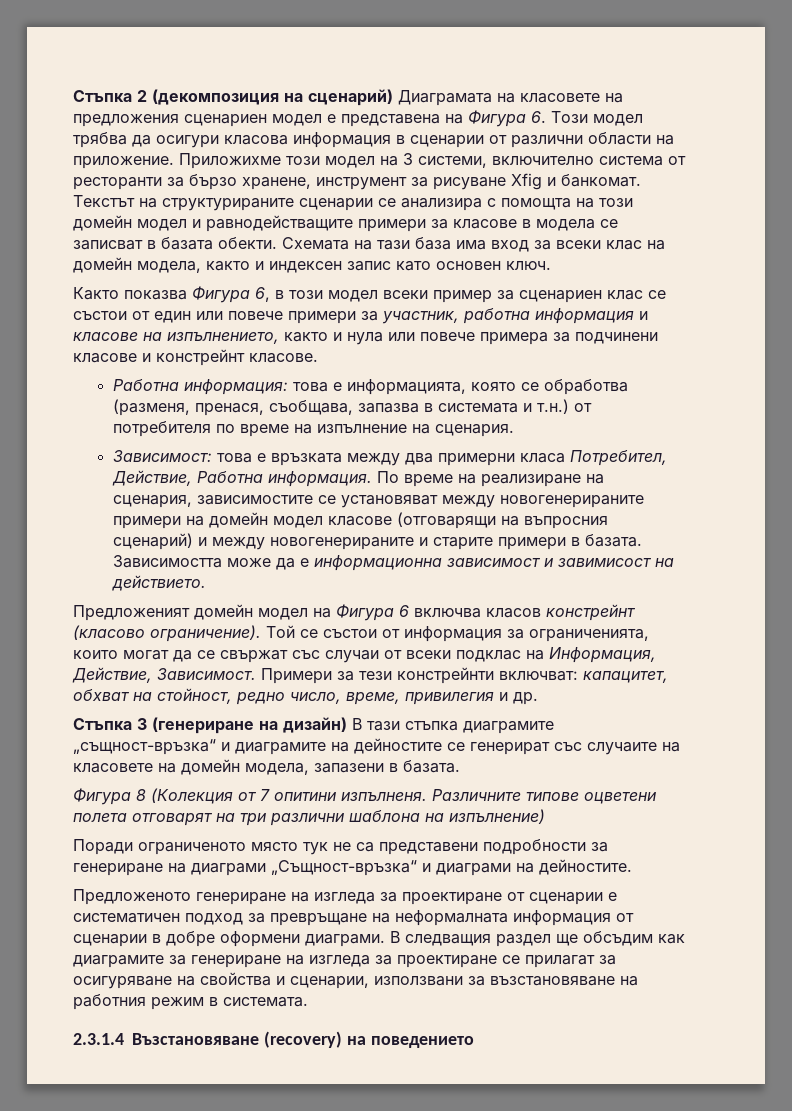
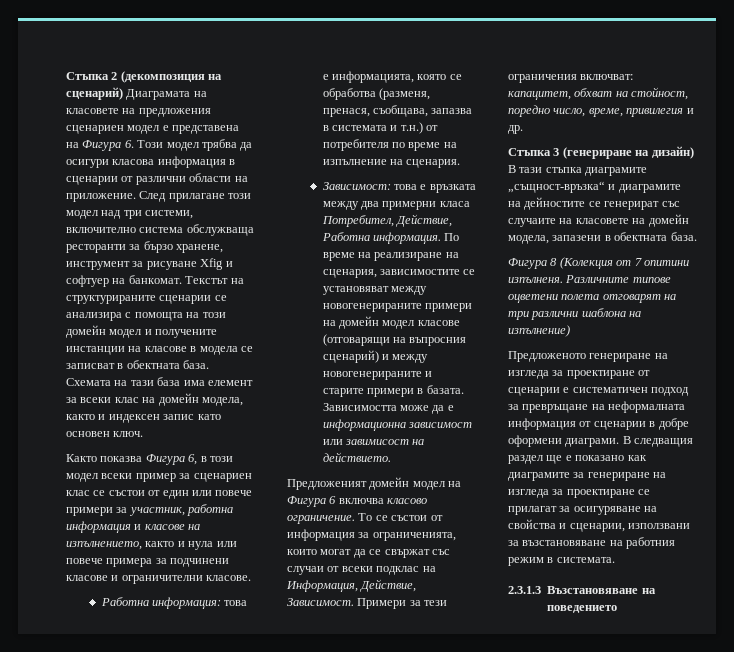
[179,153,413,169] Приложихме този модел на 3 -> [139,191,252,202] [66,210,142,219] След прилагане този модел над три
[668,156,686,165] от -> [186,224,254,236] обслужваща
(556, 181) none -> [66,275,126,287] софтуер на
[206,215,448,232] равнодействащите примери за -> [155,329,218,338] [66,346,142,355] получените инстанции на
[161,237,277,250] базата обекти. -> [126,360,210,369] обектната база.
[491,240,529,252] вход -> [207,380,253,386] елемент
[156,349,245,366] констрейнт -> [121,575,203,584] ограничителни
[543,558,553,567] и -> [322,439,343,445] или
[486,604,636,621] [73,625,295,642] класов констрейнт (класово ограничение). Той -> [387,498,428,504] [287,513,373,524] класово ограничение. То
[397,667,494,684] констрейнти -> [508,74,577,83] ограничения
[236,692,285,705] редно -> [508,105,550,117] поредно
[403,760,460,773] базата. -> [614,232,697,241] обектната база.
[73,839,608,855] [73,859,632,876] // Поради ограниченото място тук не са представени подробности за генериране на диаграми „Същност-връзка“ и диаграми на дейностите. -> (570, 331) none
[583,931,653,946] обсъдим -> [565,455,625,461] е показано
[73,1031,342,1048] 2.3.1.4 Възстановяване (recovery) -> [508,586,639,594] 2.3.1.3 Възстановяване

